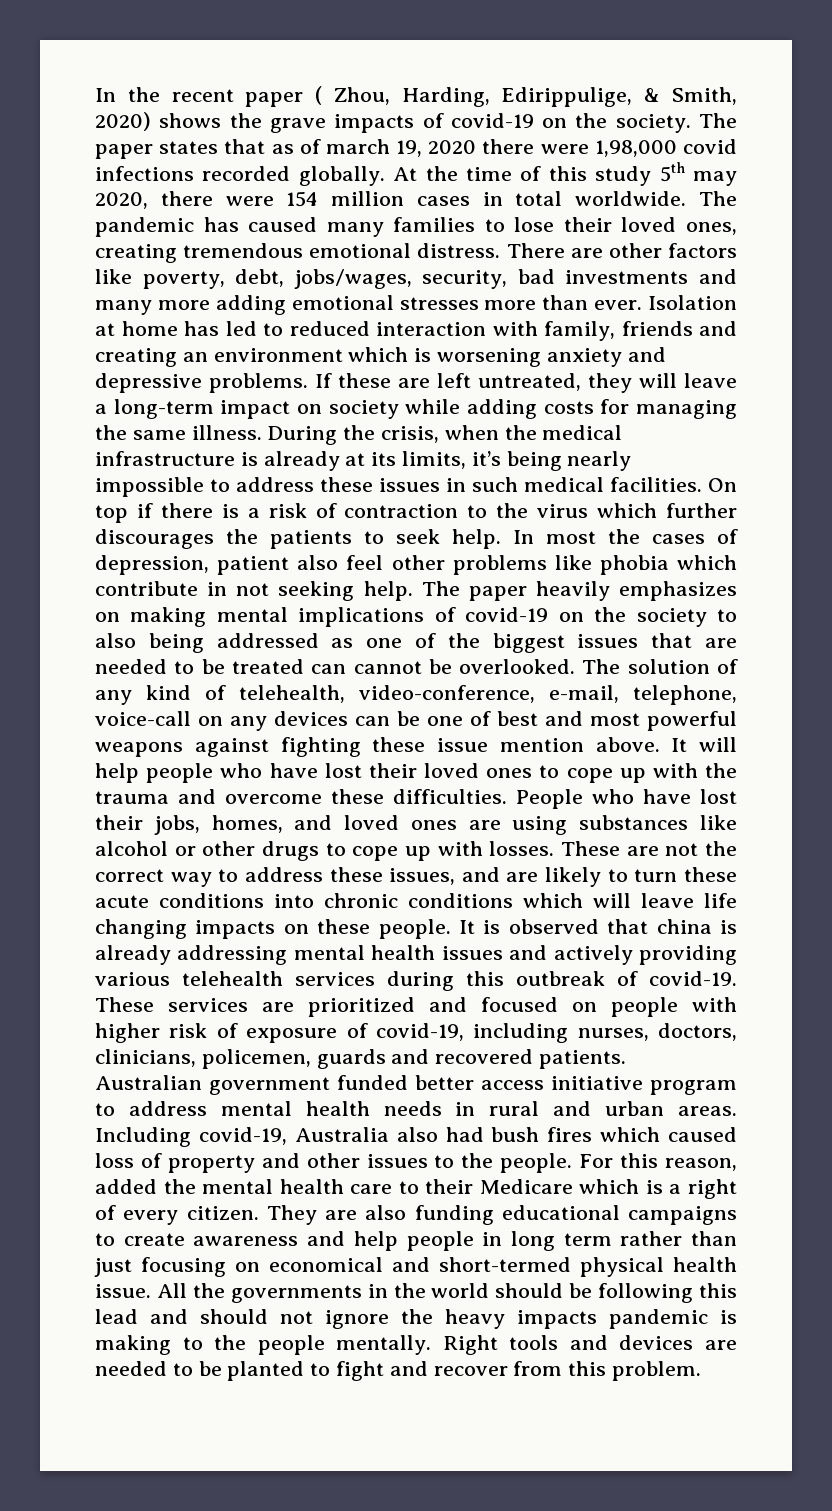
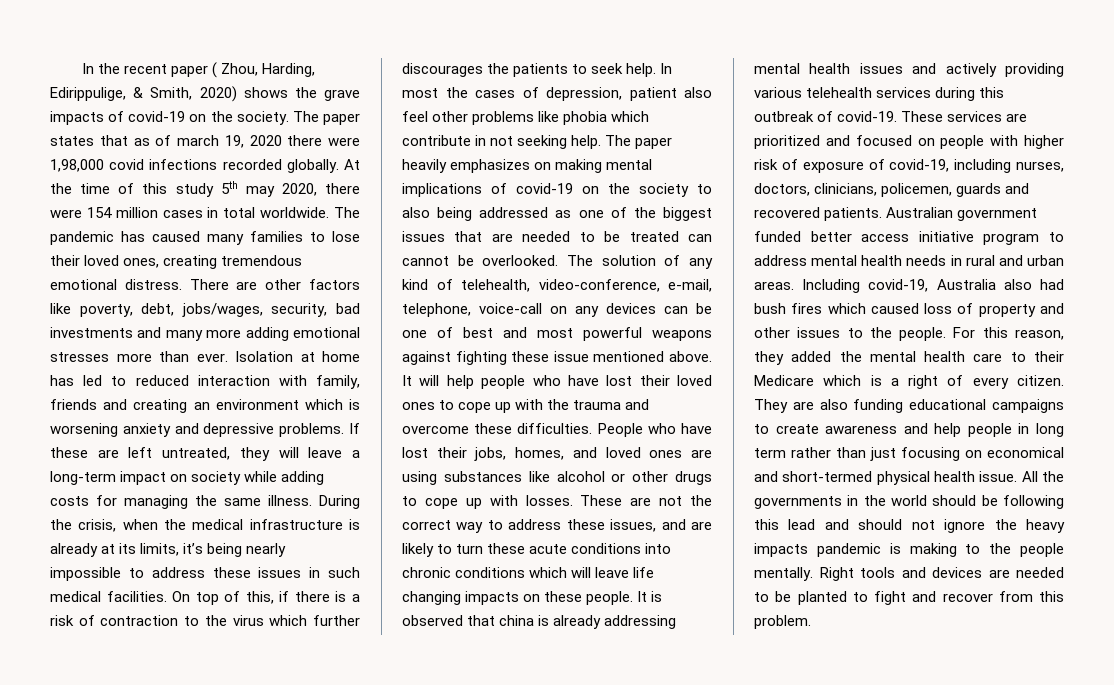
(128, 514) none -> [224,591,274,604] of this,
[499,738,584,752] mention -> [593,351,665,362] mentioned
(738, 1164) none -> [754,351,784,365] they

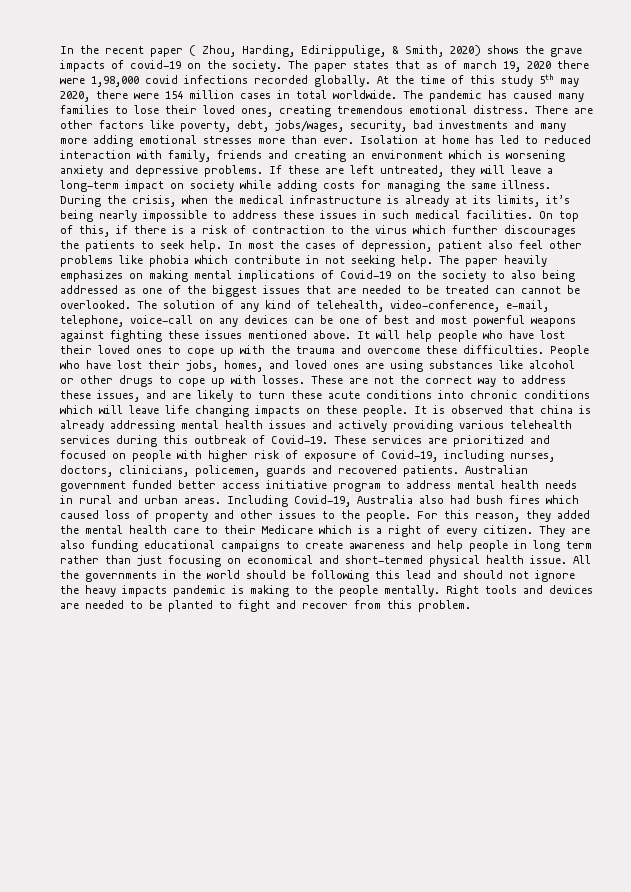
[516,183,573,194] covid-19 -> [340,270,391,279] Covid-19
[553,351,589,362] issue -> [205,330,242,339] issues
[837,111,898,122] covid-19. -> [271,435,328,444] Covid-19.
[889,159,950,172] covid-19, -> [381,450,438,462] Covid-19,
[868,279,929,292] covid-19, -> [294,495,351,507] Covid-19,

